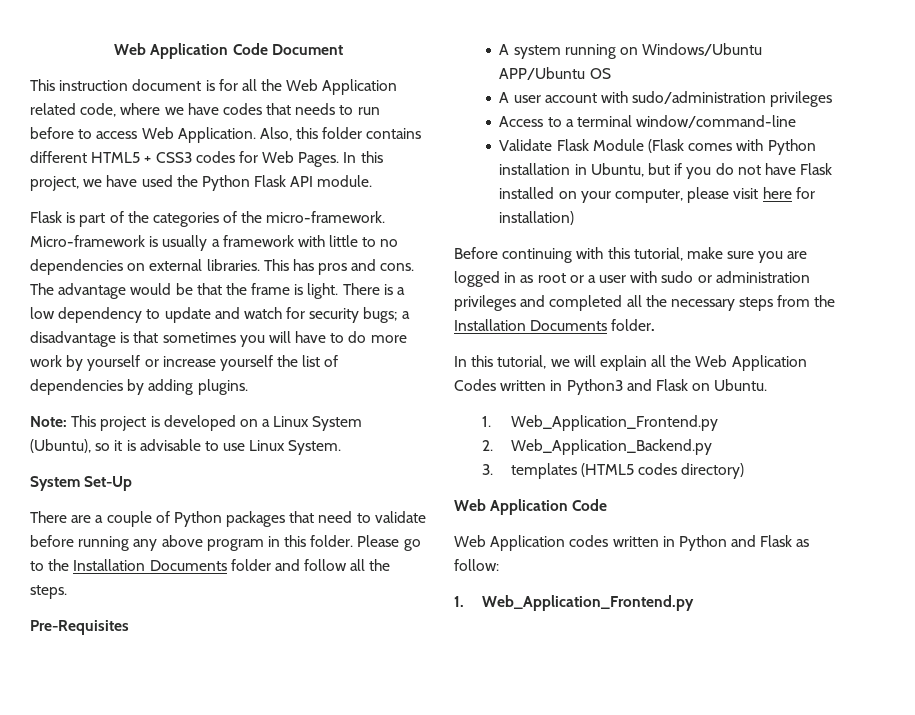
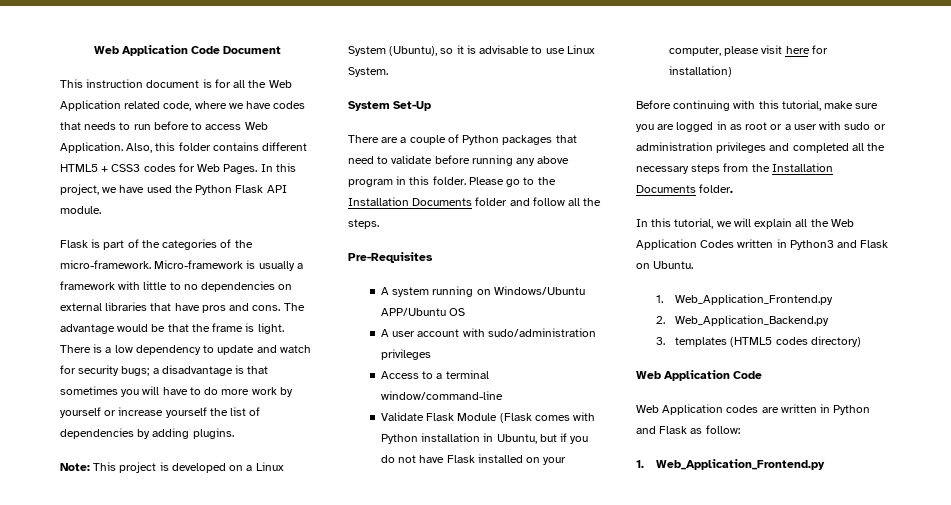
[206,259,314,271] libraries. This has -> [105,302,200,311] libraries that have
(609, 541) none -> [761,407,779,413] are

